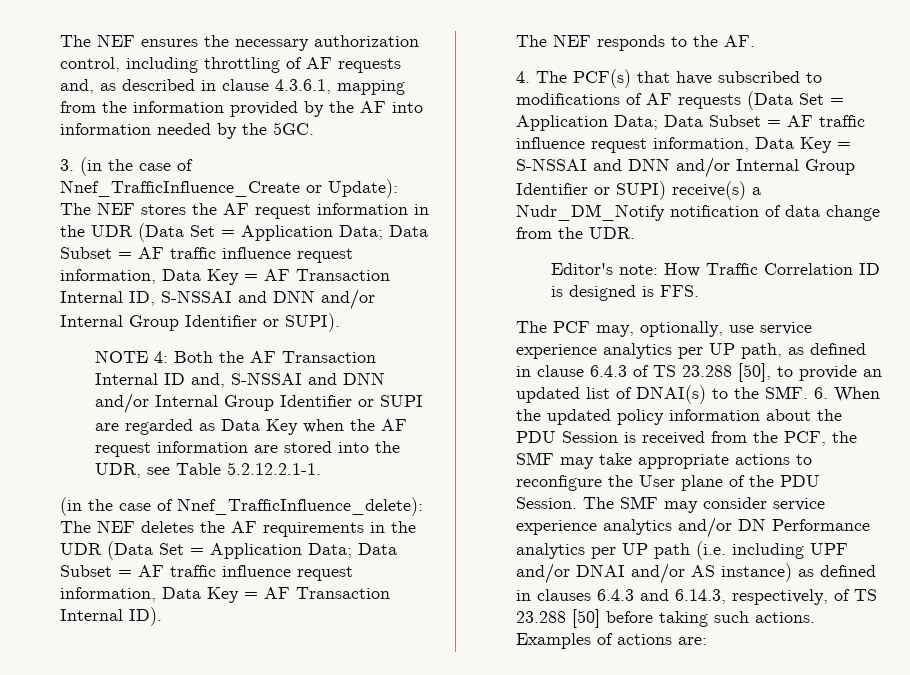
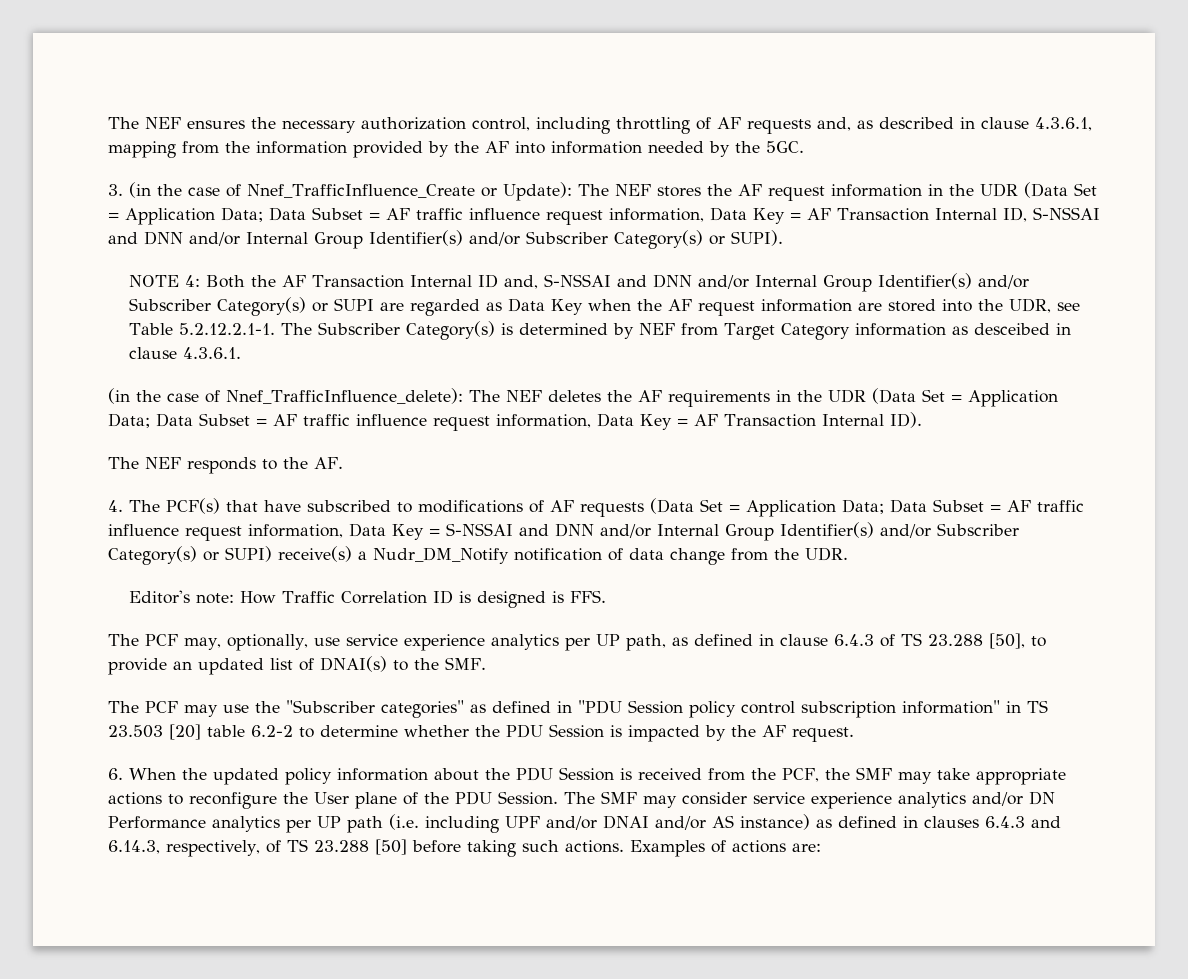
[184,315,257,327] Identifier -> [368,230,703,249] Identifier(s) and/or Subscriber Category(s)
[279,395,352,407] Identifier -> [877,273,1029,289] [128,297,306,316] Identifier(s) and/or Subscriber Category(s)
(321, 468) none -> [280,321,1071,340] [128,347,241,359] The Subscriber Category(s) is determined by NEF from Target Category information as desceibed in clause 4.3.6.1.
[515,183,588,195] Identifier -> [779,522,1019,538] [107,546,197,565] Identifier(s) and/or Subscriber Category(s)
(808, 392) none -> [107,700,1048,718] [107,724,854,742] // The PCF may use the "Subscriber categories" as defined in "PDU Session policy control subscription information" in TS 23.503 [20] table 6.2-2 to determine whether the PDU Session is impacted by the AF request. //

